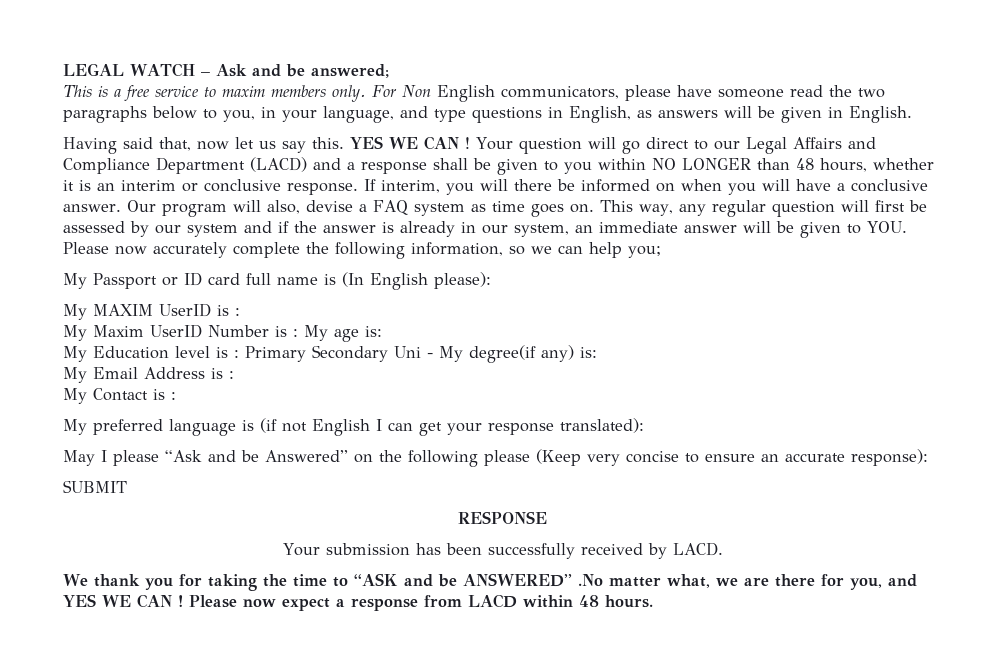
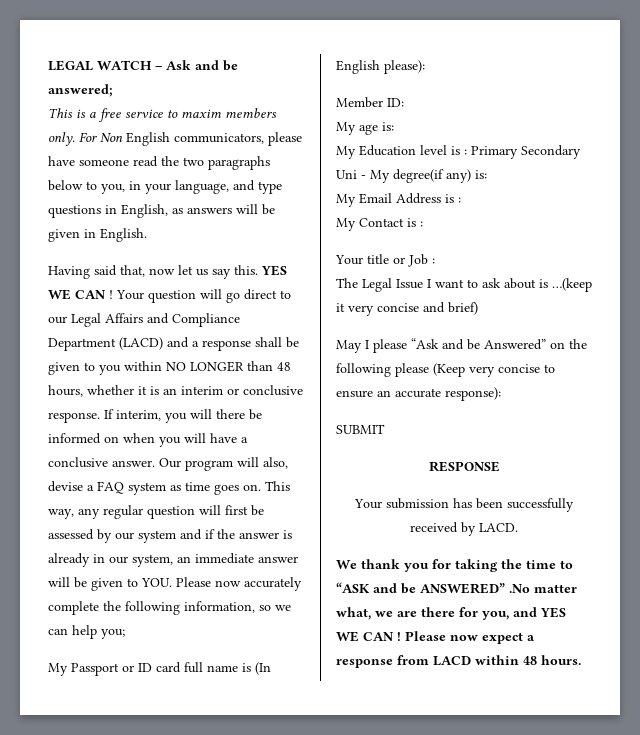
[63,303,240,320] [63,324,298,341] My MAXIM UserID is : // My Maxim UserID Number is : -> [336,97,404,108] Member ID: //
[63,418,644,436] My preferred language is (if not English I can get your response translated): -> [335,254,435,267] [336,278,592,292] [336,302,478,316] Your title or Job : // The Legal Issue I want to ask about is …(keep it very concise and brief)

